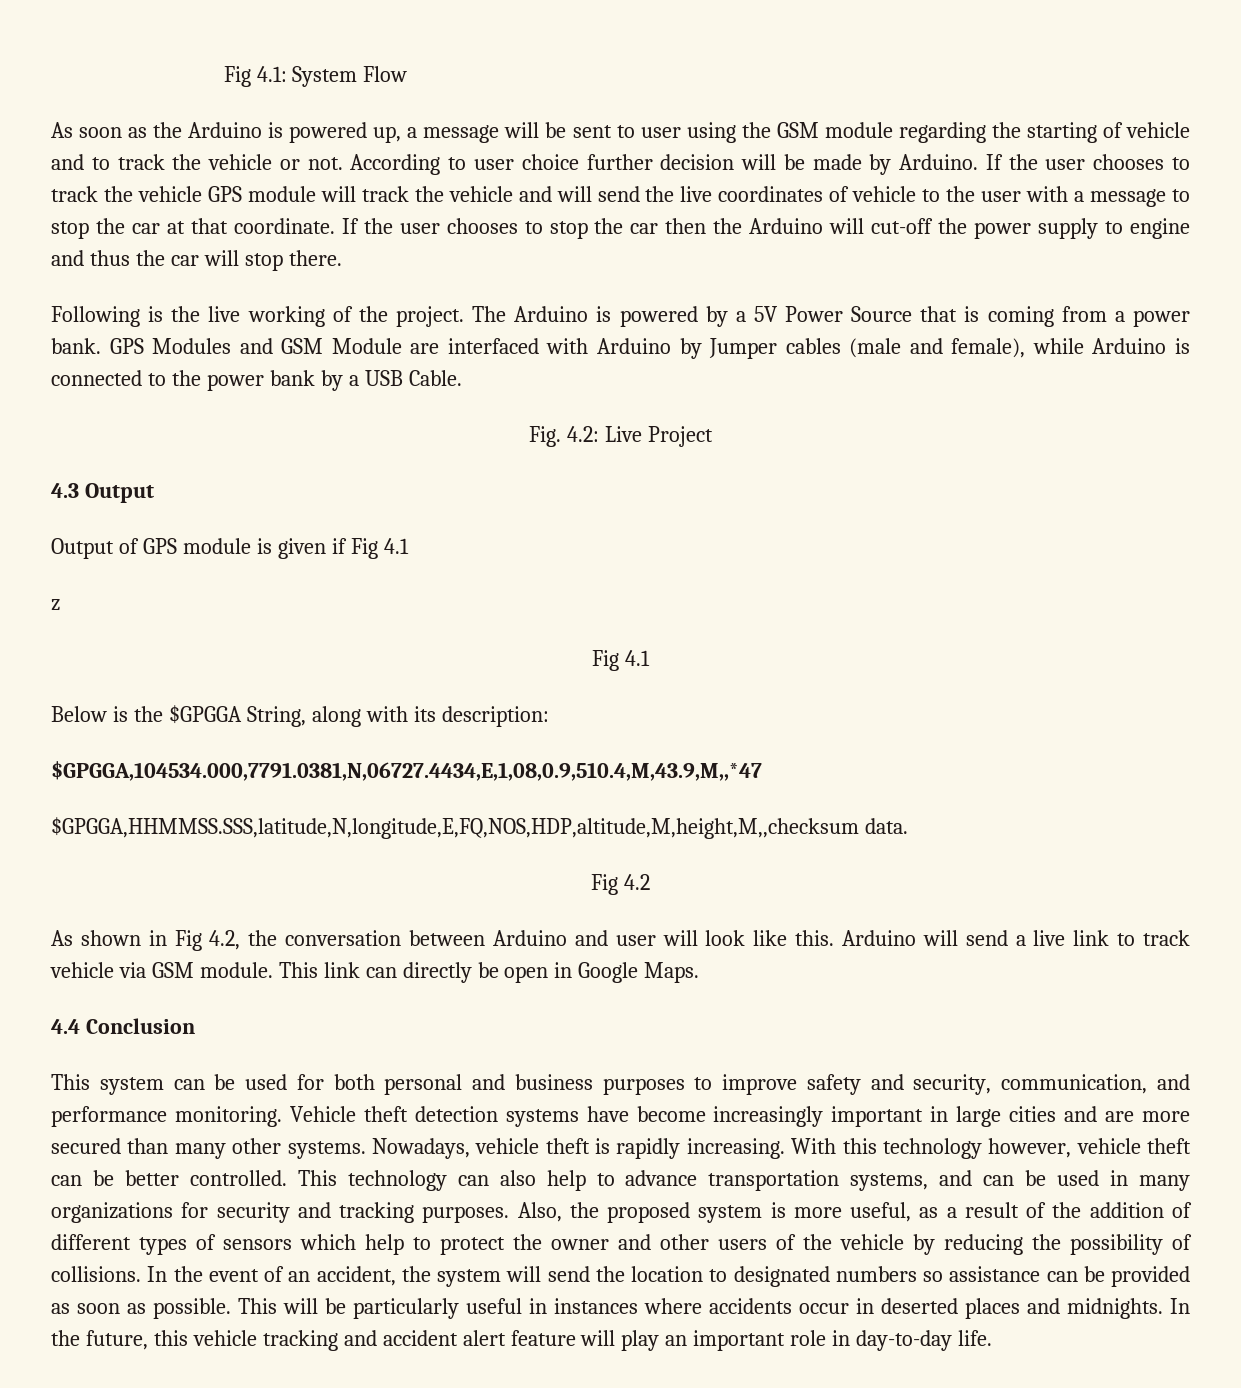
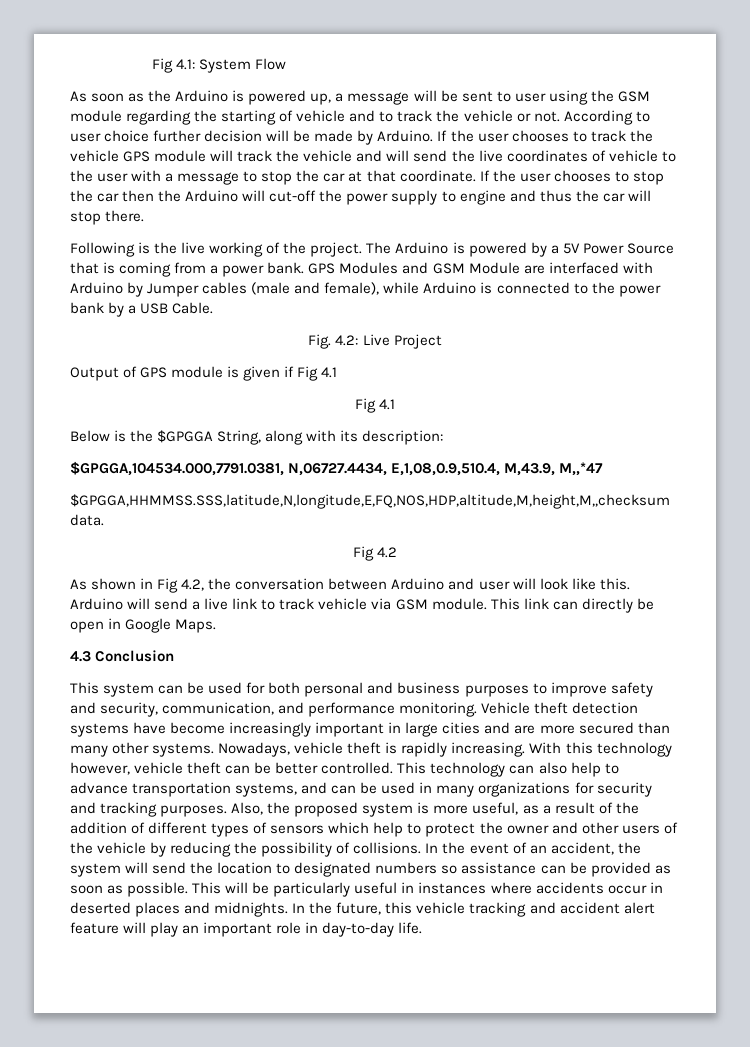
[51,483,154,503] // 4.3 Output -> (442, 341) none
[51,599,60,611] // z -> (338, 372) none
[51,761,762,781] $GPGGA,104534.000,7791.0381,N,06727.4434,E,1,08,0.9,510.4,M,43.9,M,,*47 -> [70,461,604,476] $GPGGA,104534.000,7791.0381, N,06727.4434, E,1,08,0.9,510.4, M,43.9, M,,*47
[51,1019,80,1034] 4.4 -> [70,651,91,662] 4.3

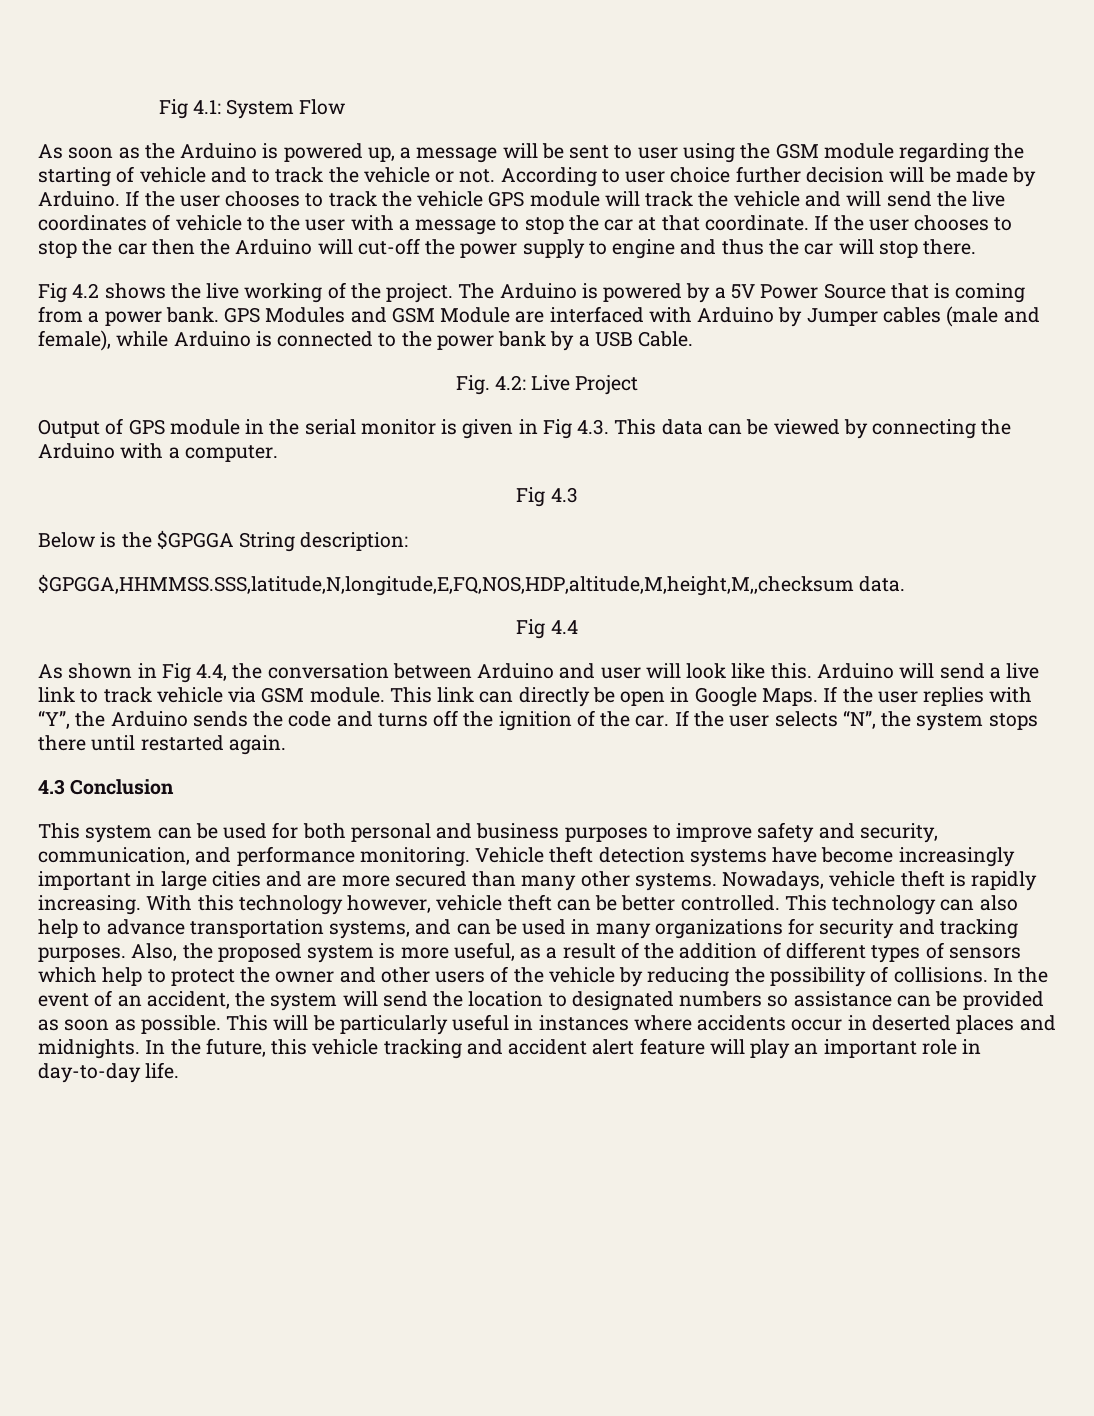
[70,242,151,257] Following is -> [38,283,166,303] Fig 4.2 shows
[227,366,338,381] [354,398,396,413] is given if Fig 4.1 // Fig 4.1 -> [245,419,1012,439] [38,443,278,462] [516,487,578,507] in the serial monitor is given in Fig 4.3. This data can be viewed by connecting the Arduino with a computer. // Fig 4.3
[217,430,444,445] [70,461,604,476] String, along with its description: // $GPGGA,104534.000,7791.0381, N,06727.4434, E,1,08,0.9,510.4, M,43.9, M,,*47 -> [239,532,409,552] String description:
[377,547,398,558] 4.2 -> [550,620,578,634] 4.4
[181,579,205,591] 4.2, -> [196,664,228,681] 4.4,
(217, 626) none -> [823,686,1033,706] [38,710,1038,731] [38,735,286,755] If the user replies with “Y”, the Arduino sends the code and turns off the ignition of the car. If the user selects “N”, the system stops there until restarted again.

